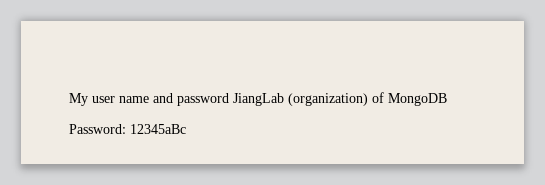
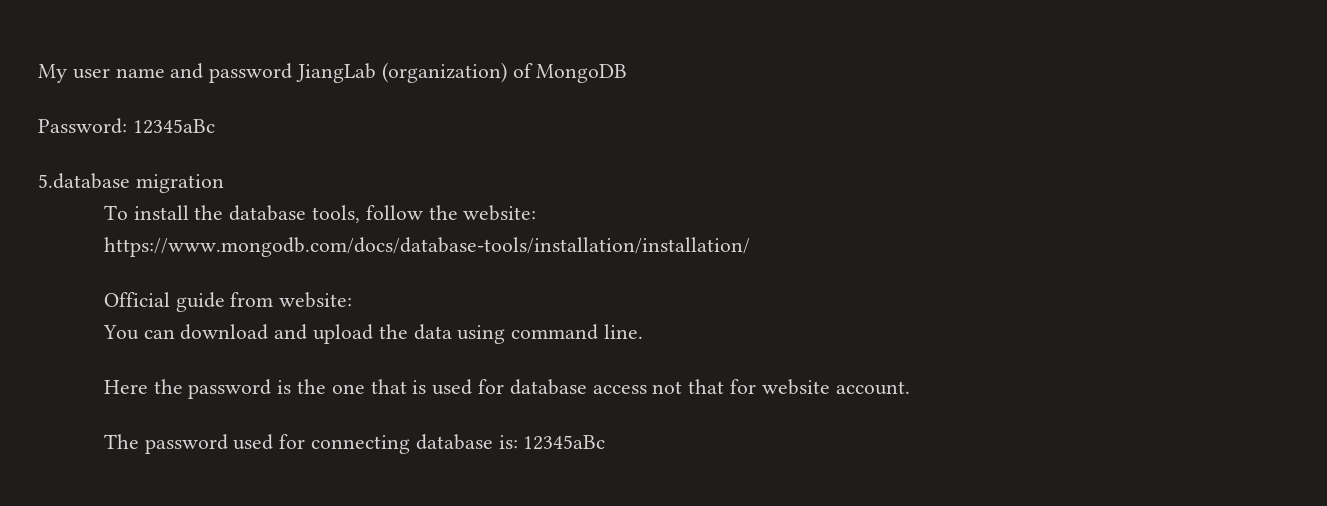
(186, 129) none -> [38,173,224,193] [103,205,537,223] [103,237,750,257] [103,292,353,312] [102,324,643,344] [103,379,910,399] [103,434,606,454] // 5.database migration // To install the database tools, follow the website: // https://www.mongodb.com/docs/database-tools/installation/installation/ // Official guide from website: // You can download and upload the data using command line. // Here the password is the one that is used for database access not that for website account. // The password used for connecting database is: 12345aBc

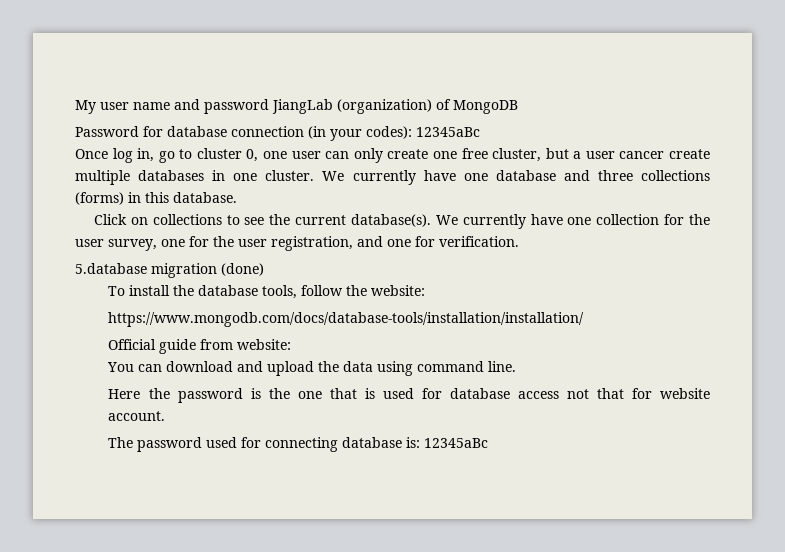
[38,118,215,134] Password: 12345aBc -> [75,126,480,141] [75,148,710,163] [75,170,710,185] [75,192,237,205] [94,214,710,229] [75,236,519,251] Password for database connection (in your codes): 12345aBc // Once log in, go to cluster 0, one user can only create one free cluster, but a user cancer create multiple databases in one cluster. We currently have one database and three collections (forms) in this database. // Click on collections to see the current database(s). We currently have one collection for the user survey, one for the user registration, and one for verification.
(224, 183) none -> [221,263,264,276] (done)

